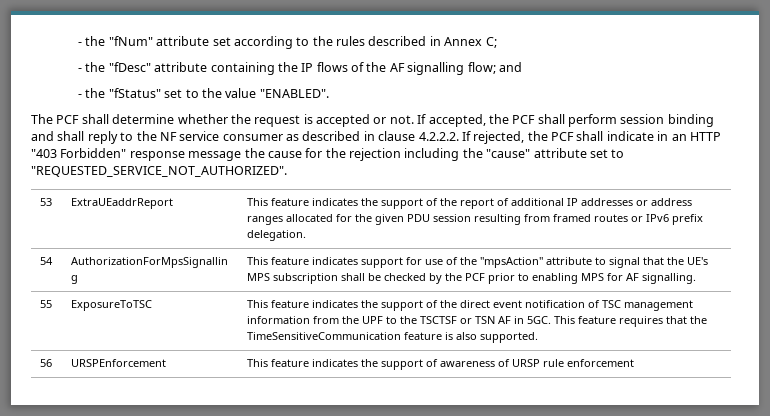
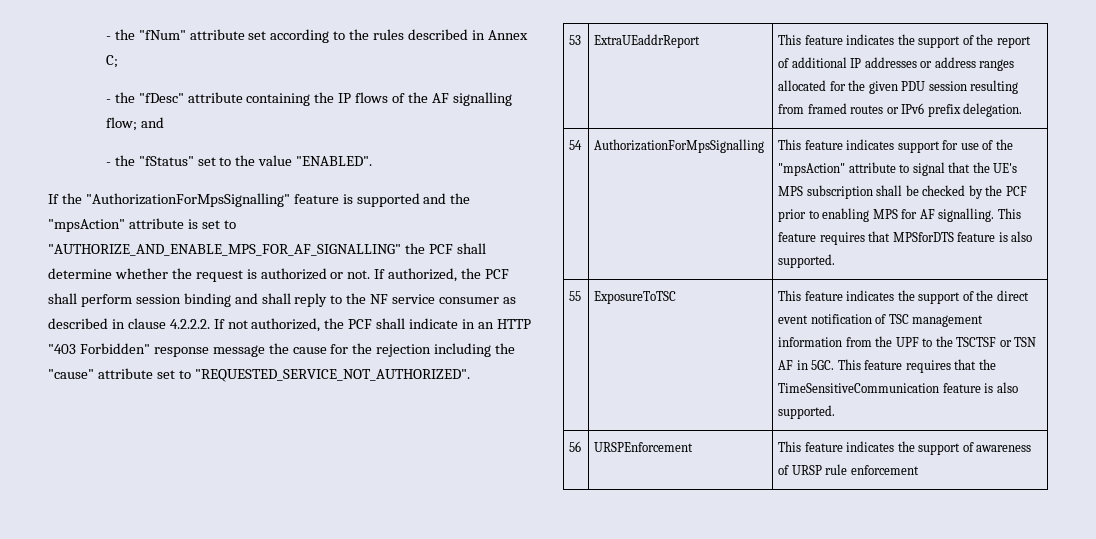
[31,114,53,124] The -> [48,193,471,207] [48,218,236,232] [48,243,425,256] If the "AuthorizationForMpsSignalling" feature is supported and the "mpsAction" attribute is set to "AUTHORIZE_AND_ENABLE_MPS_FOR_AF_SIGNALLING" the
[316,114,370,127] accepted -> [260,268,327,280] authorized
[428,114,486,127] accepted, -> [388,268,458,282] authorized,
[473,131,525,144] rejected, -> [227,318,321,332] not authorized,
(697, 278) none -> [997,208,1021,219] [778,231,1033,245] [778,254,836,268] This feature requires that MPSforDTS feature is also supported.

